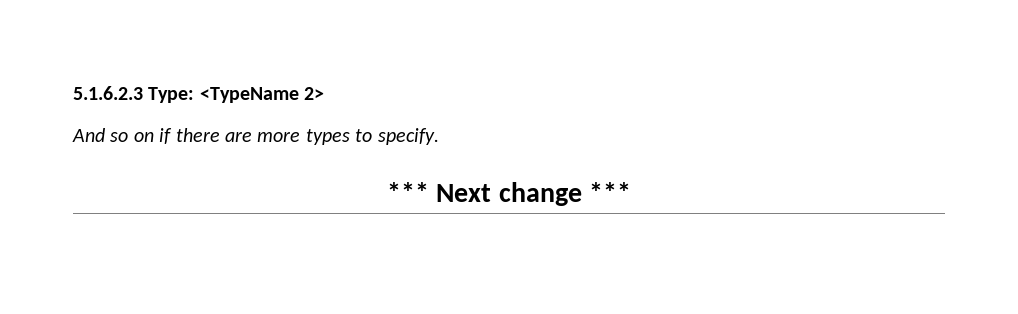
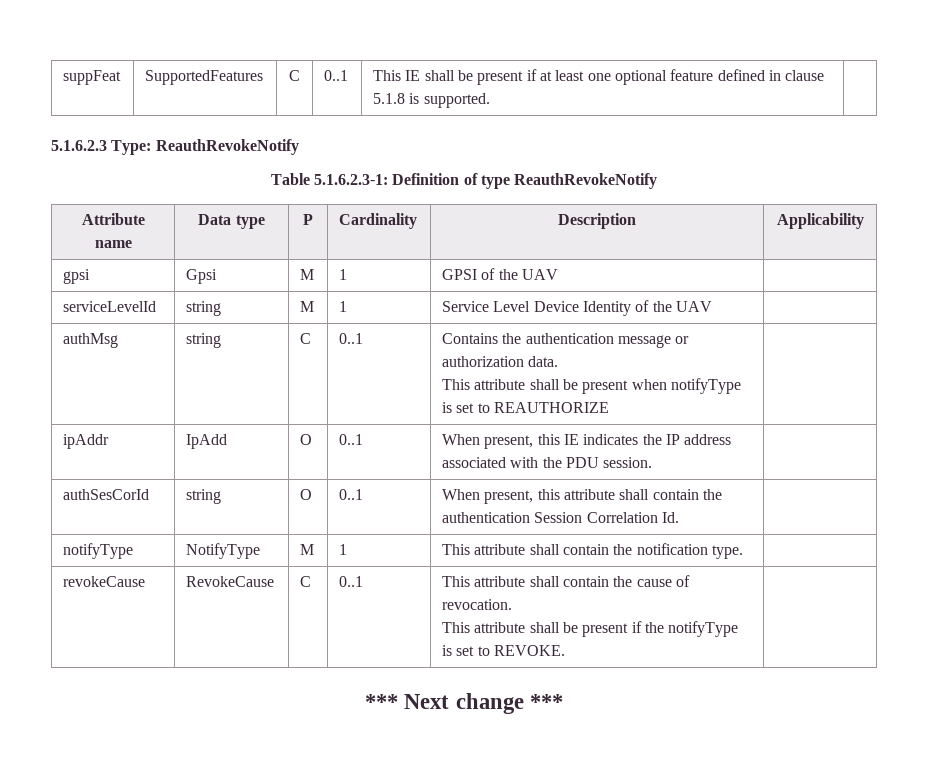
[73,86,325,103] [72,128,439,145] 5.1.6.2.3 Type: <TypeName 2> // And so on if there are more types to specify. -> [63,70,122,85] [145,70,264,85] [289,70,300,81] [324,70,349,81] [373,69,825,85] [373,93,490,108] [51,139,299,155] [270,173,658,189] [81,213,145,225] [94,240,132,248] [198,214,265,229] [303,214,313,225] [339,213,418,229] [558,213,636,229] [776,213,864,229] [63,269,91,284] [186,269,218,284] [300,269,315,280] [339,269,348,280] [442,268,559,280] [63,301,157,312] [186,301,222,316] [300,301,315,312] [339,301,348,312] [442,300,712,316] [63,333,119,348] [186,333,222,348] [300,333,312,344] [339,333,364,344] [442,333,690,348] [442,356,559,367] [442,378,741,394] [442,402,610,413] [63,434,110,449] [186,434,228,449] [300,434,313,445] [339,434,364,445] [442,434,732,449] [442,457,653,468] [63,489,150,500] [186,489,222,504] [300,489,313,500] [339,489,364,500] [442,489,722,504] [442,512,680,523] [63,543,134,559] [186,543,261,559] [300,544,315,555] [339,544,348,555] [442,543,743,559] [63,576,146,587] [186,576,275,587] [300,576,312,587] [339,576,364,587] [442,575,690,587] [442,599,513,610] [442,621,739,637] [442,645,566,656] suppFeat | SupportedFeatures | C | 0..1 | This IE shall be present if at least one optional feature defined in clause 5.1.8 is supported. | // 5.1.6.2.3 Type: ReauthRevokeNotify // Table 5.1.6.2.3-1: Definition of type ReauthRevokeNotify // Attribute name | Data type | P | Cardinality | Description | Applicability // gpsi | Gpsi | M | 1 | GPSI of the UAV | // serviceLevelId | string | M | 1 | Service Level Device Identity of the UAV | // authMsg | string | C | 0..1 | Contains the authentication message or authorization data. // This attribute shall be present when notifyType is set to REAUTHORIZE | // ipAddr | IpAdd | O | 0..1 | When present, this IE indicates the IP address associated with the PDU session. | // authSesCorId | string | O | 0..1 | When present, this attribute shall contain the authentication Session Correlation Id. | // notifyType | NotifyType | M | 1 | This attribute shall contain the notification type. | // revokeCause | RevokeCause | C | 0..1 | This attribute shall contain the cause of revocation. // This attribute shall be present if the notifyType is set to REVOKE. |

